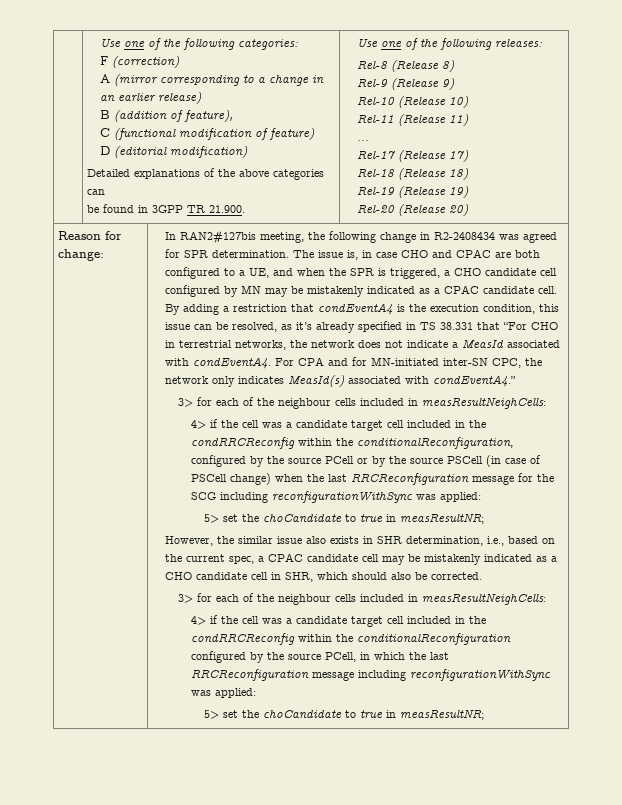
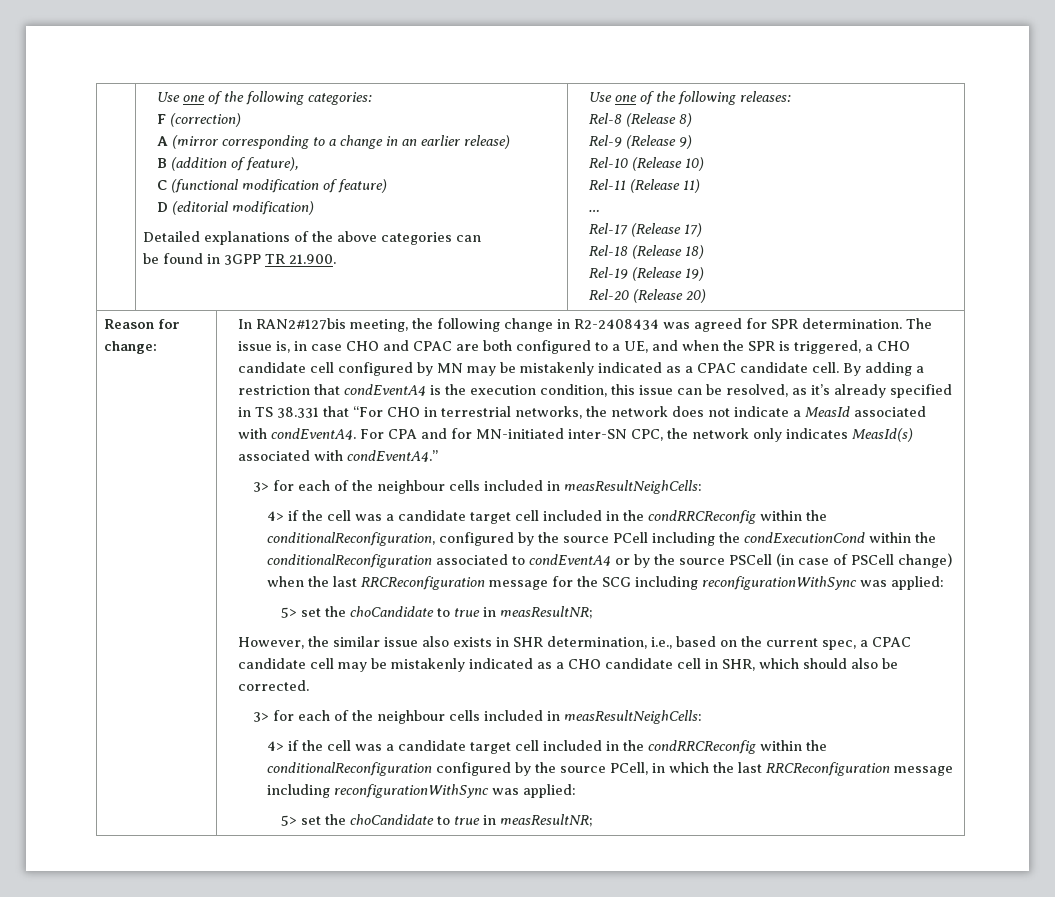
(354, 460) none -> [651,532,936,546] [266,554,611,568] including the condExecutionCond within the conditionalReconfiguration associated to condEventA4

